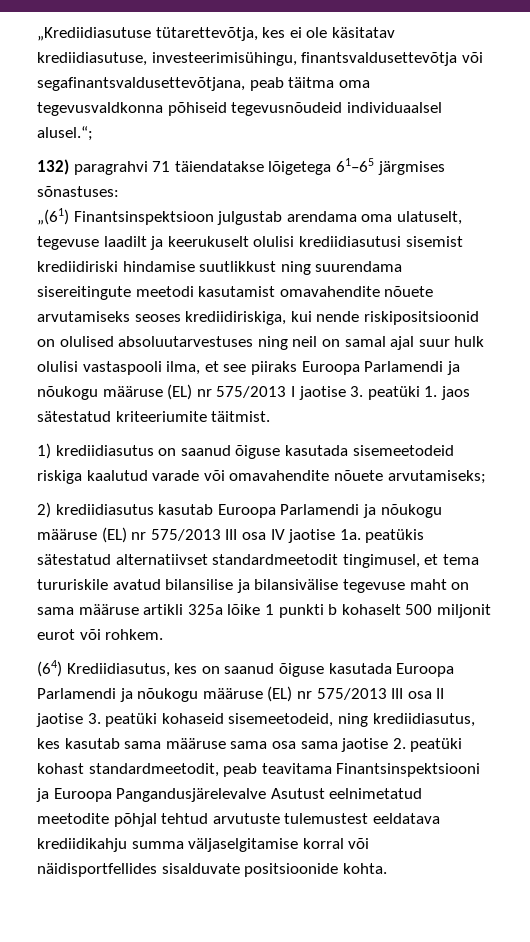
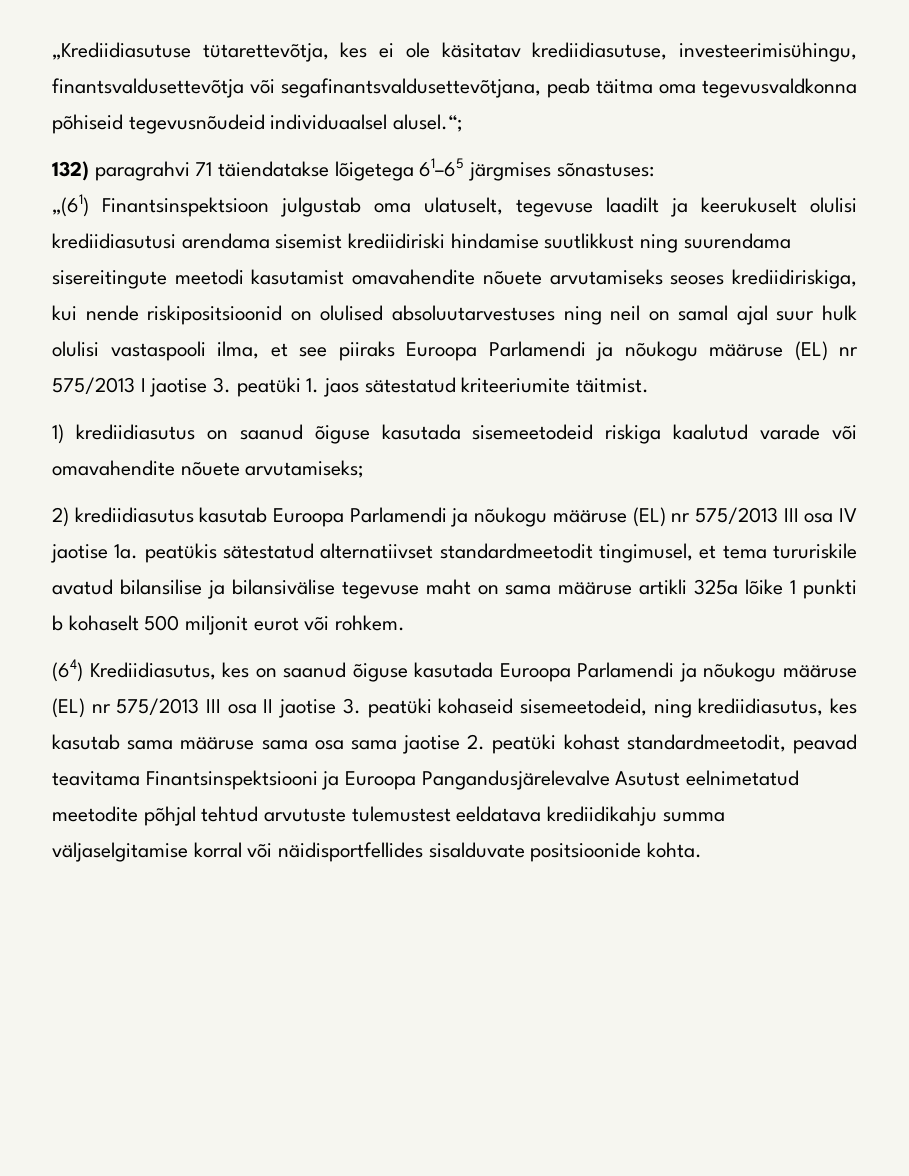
[286,211,357,222] arendama -> (361, 207) none
(401, 241) none -> [181,233,270,249] arendama
[223,763,258,777] peab -> [793,734,857,754] peavad

